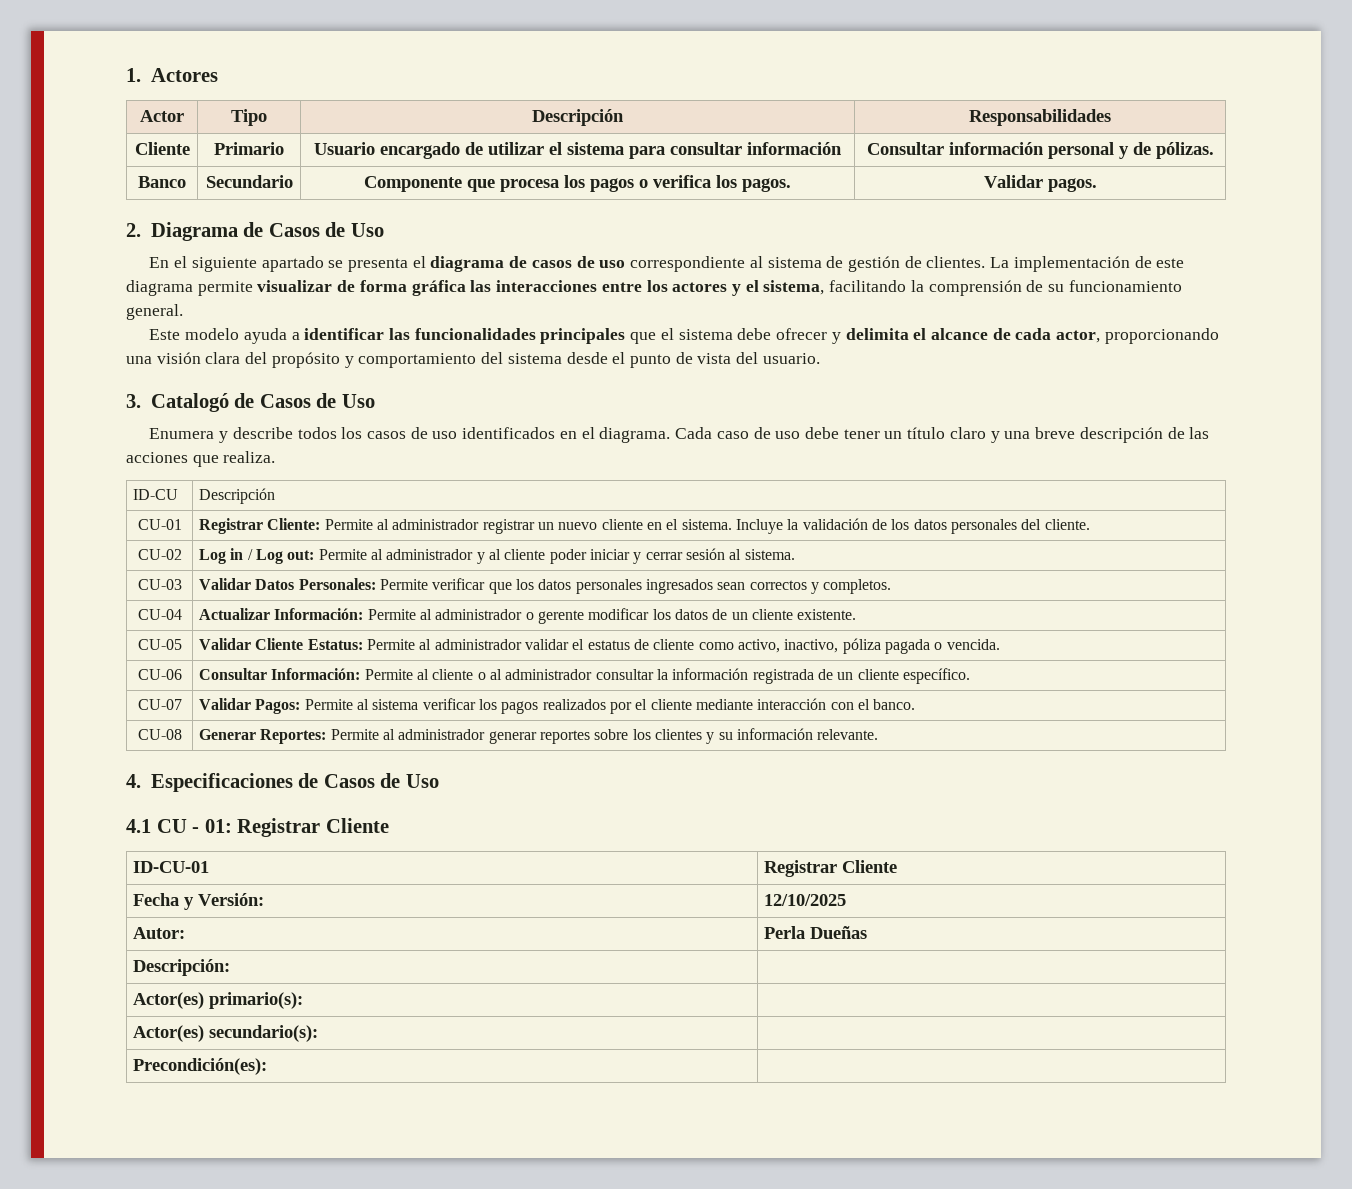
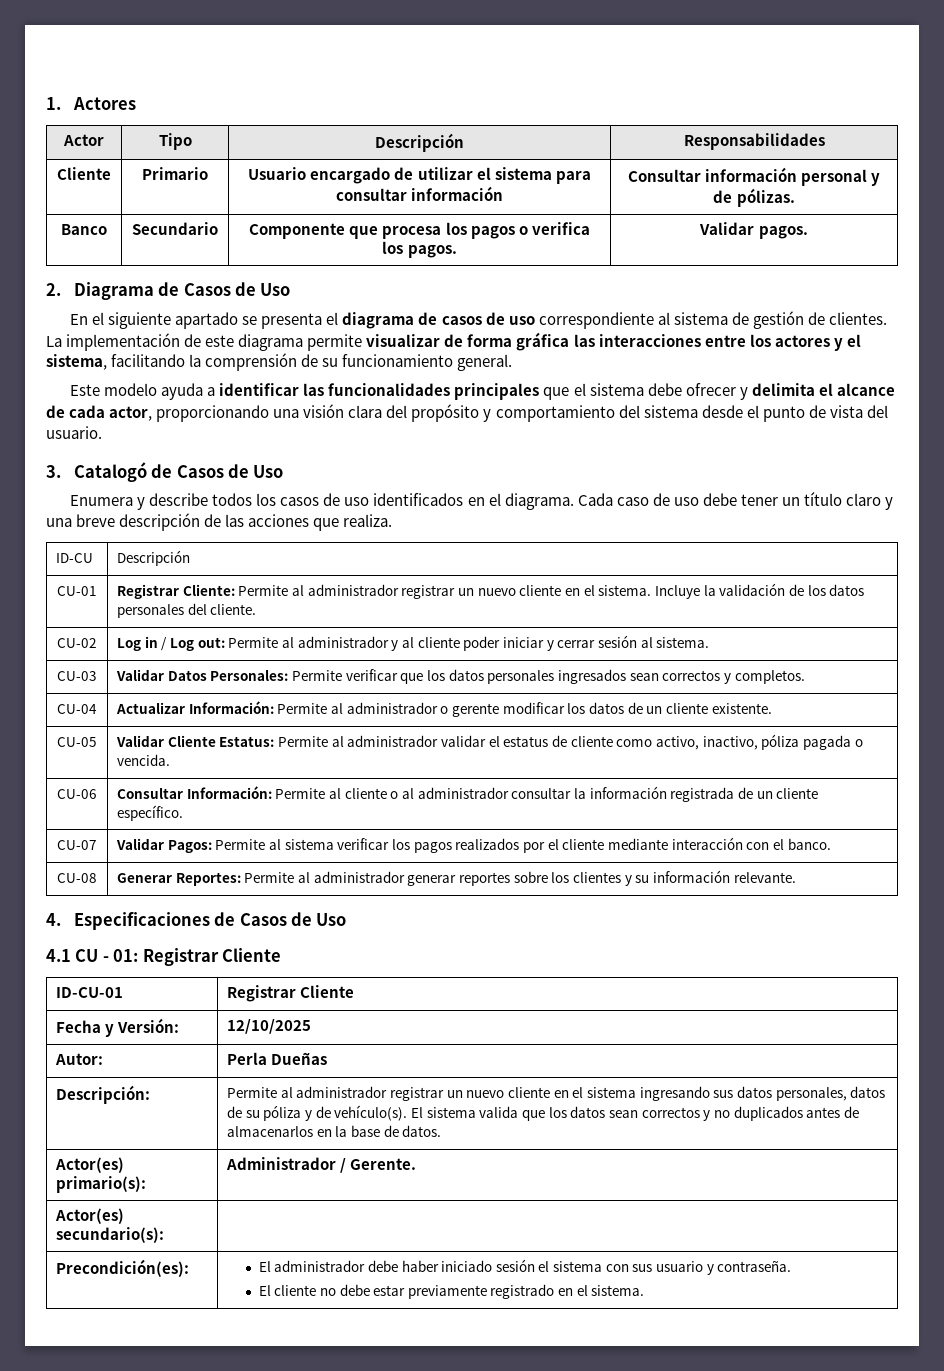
(231, 967) none -> [227,1086,886,1101] [227,1105,859,1121] [227,1125,442,1137] Permite al administrador registrar un nuevo cliente en el sistema ingresando sus datos personales, datos de su póliza y de vehículo(s). El sistema valida que los datos sean correctos y no duplicados antes de almacenarlos en la base de datos.
(304, 1000) none -> [226,1157,417,1173] Administrador / Gerente.
(268, 1066) none -> [258,1259,792,1275] [258,1284,645,1299] El administrador debe haber iniciado sesión el sistema con sus usuario y contraseña. // El cliente no debe estar previamente registrado en el sistema.

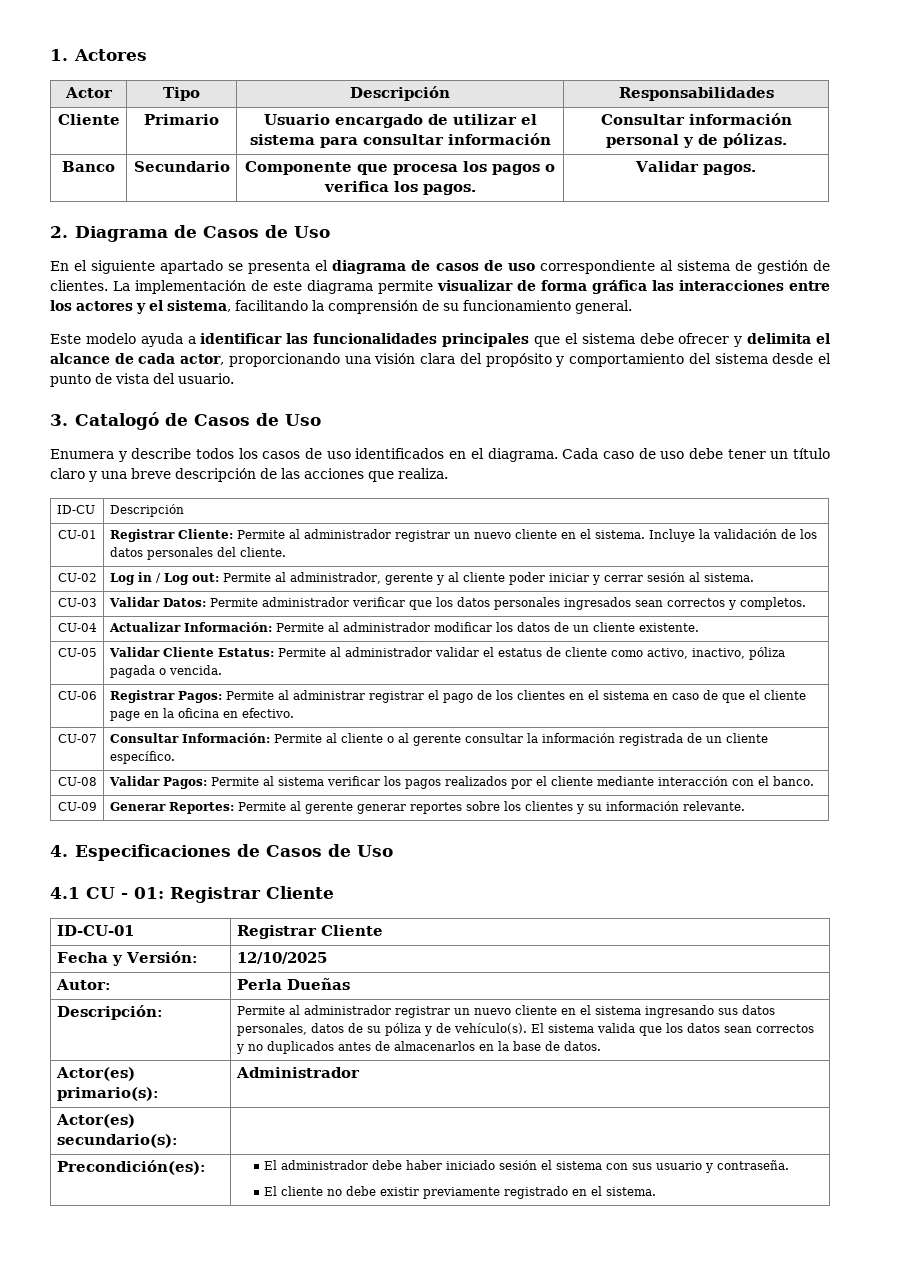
[297,636,389,648] administrador -> [289,572,433,585] administrador, gerente
[167,670,343,681] Datos Personales: Permite -> [162,597,349,607] Datos: Permite administrador
[440,703,500,717] o gerente -> (430, 627) none
(97, 794) none -> [109,690,806,703] [109,708,294,721] [57,734,97,743] | Registrar Pagos: Permite al administrar registrar el pago de los clientes en el sistema en caso de que el cliente page en la oficina en efectivo. // CU-07
[417,787,509,799] administrador -> [412,734,461,746] gerente
[57,840,97,850] CU-07 -> [57,777,97,786] CU-08
[57,873,97,883] CU-08 -> [57,802,97,811] CU-09
[313,871,405,883] administrador -> [304,802,353,814] gerente
[340,1158,417,1173] / Gerente. -> (360, 1072) none
[373,1285,406,1296] estar -> [380,1187,420,1196] existir

